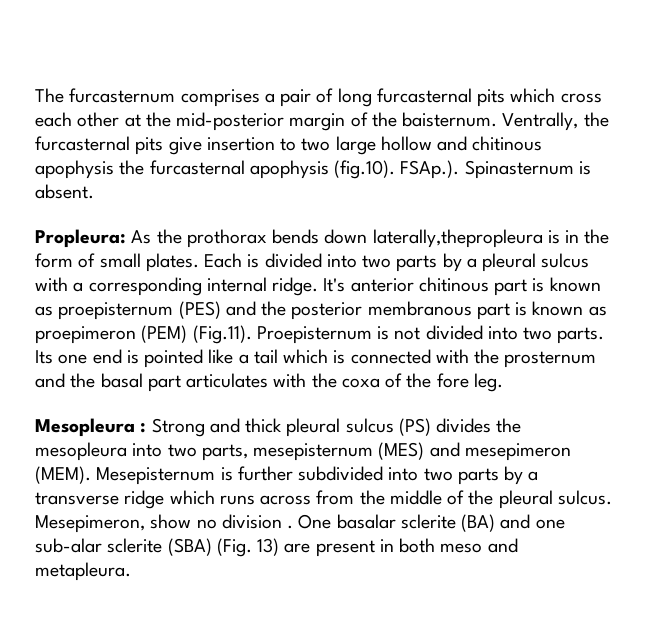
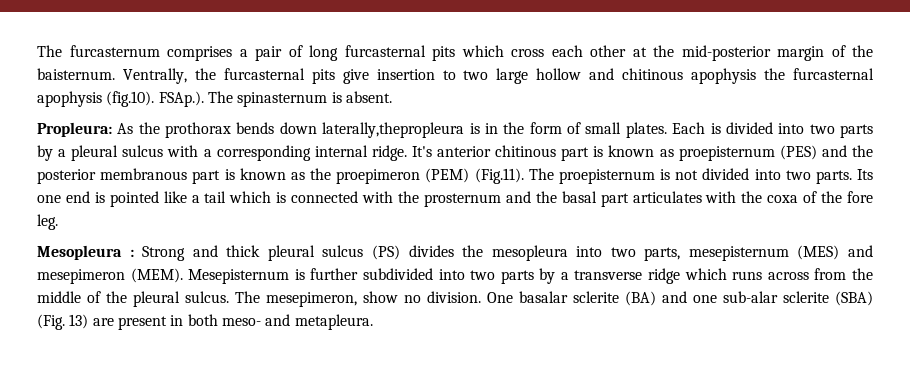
[464,160,574,179] Spinasternum -> [207,91,328,107] The spinasternum
(607, 311) none -> [310,168,331,180] the
[256,326,372,344] Proepisternum -> [528,168,655,184] The proepisternum
[35,514,294,533] Mesepimeron, show no division . -> [235,291,481,307] The mesepimeron, show no division.
[440,543,483,553] meso -> [221,318,261,326] meso-

